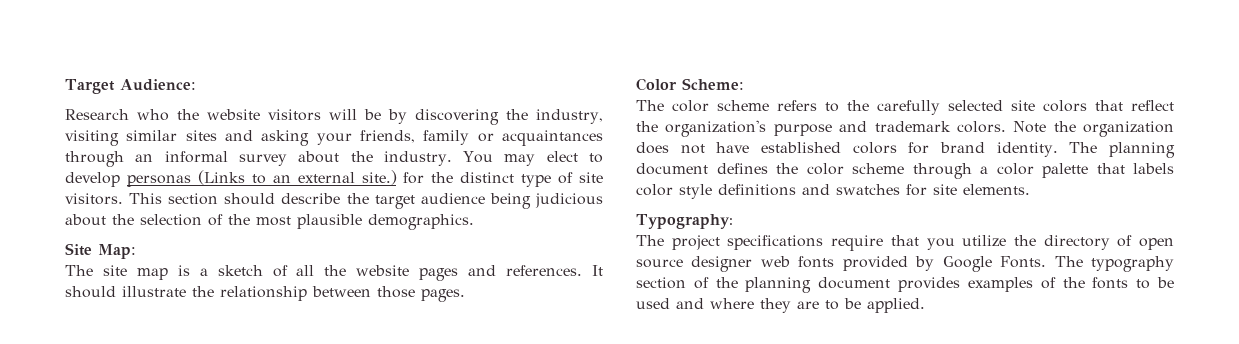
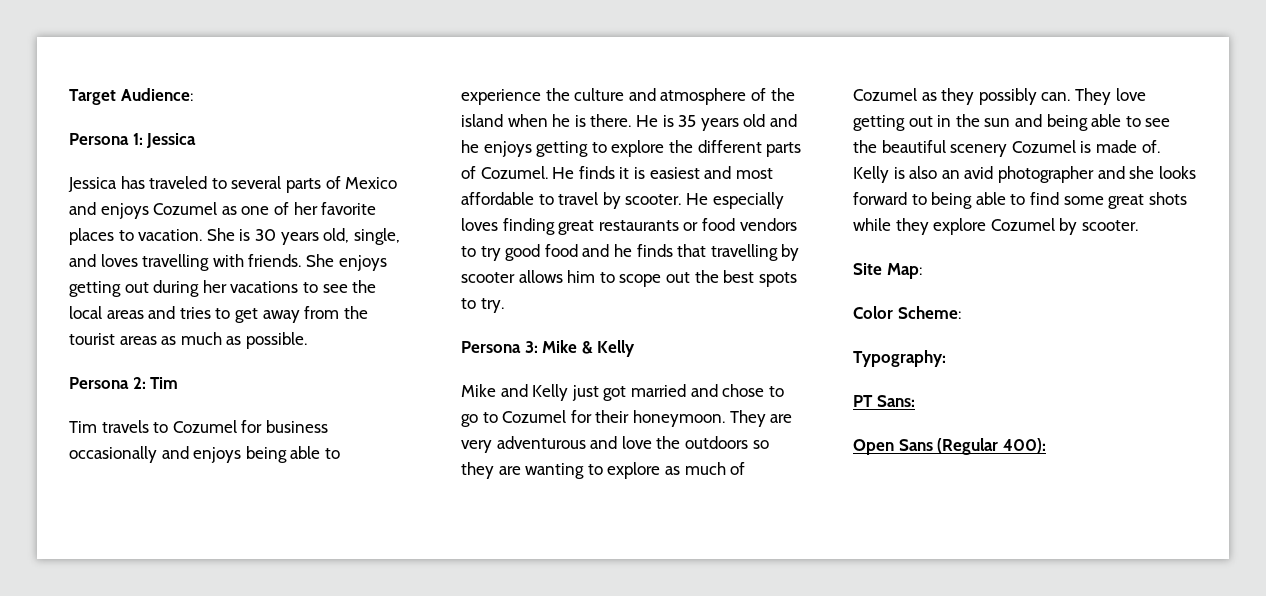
[65,109,604,125] [65,130,603,146] [65,151,604,167] [65,170,603,187] [65,193,603,209] [65,214,474,230] [65,243,136,259] [65,265,603,281] [65,286,465,302] [636,78,744,91] [636,100,1174,115] [636,120,1174,137] [636,142,1175,158] [636,163,1174,179] [636,184,1030,199] [636,214,733,229] [636,235,1174,251] [636,256,1174,272] [636,277,1174,293] [636,298,925,313] Research who the website visitors will be by discovering the industry, visiting similar sites and asking your friends, family or acquaintances through an informal survey about the industry. You may elect to develop personas (Links to an external site.) for the distinct type of site visitors. This section should describe the target audience being judicious about the selection of the most plausible demographics. // Site Map: // The site map is a sketch of all the website pages and references. It should illustrate the relationship between those pages. // Color Scheme: // The color scheme refers to the carefully selected site colors that reflect the organization's purpose and trademark colors. Note the organization does not have established colors for brand identity. The planning document defines the color scheme through a color palette that labels color style definitions and swatches for site elements. // Typography: // The project specifications require that you utilize the directory of open source designer web fonts provided by Google Fonts. The typography section of the planning document provides examples of the fonts to be used and where they are to be applied. -> [69,133,197,148] [68,176,398,193] [69,202,377,219] [69,228,400,245] [69,254,387,271] [69,280,377,297] [69,306,368,323] [69,332,307,349] [69,377,179,389] [69,420,328,433] [69,446,340,463] [461,88,795,105] [461,114,797,131] [461,140,802,157] [461,166,773,179] [461,192,784,209] [461,218,797,235] [461,244,800,261] [461,270,797,287] [461,298,504,313] [461,340,636,357] [461,384,784,401] [461,410,793,427] [461,436,769,453] [461,462,746,479] [853,88,1146,105] [853,114,1171,131] [853,140,1160,157] [853,166,1196,183] [853,192,1187,209] [853,218,1138,235] [853,263,922,279] [853,306,961,319] [853,350,946,367] [853,395,915,407] [853,438,1046,455] Persona 1: Jessica // Jessica has traveled to several parts of Mexico and enjoys Cozumel as one of her favorite places to vacation. She is 30 years old, single, and loves travelling with friends. She enjoys getting out during her vacations to see the local areas and tries to get away from the tourist areas as much as possible. // Persona 2: Tim // Tim travels to Cozumel for business occasionally and enjoys being able to experience the culture and atmosphere of the island when he is there. He is 35 years old and he enjoys getting to explore the different parts of Cozumel. He finds it is easiest and most affordable to travel by scooter. He especially loves finding great restaurants or food vendors to try good food and he finds that travelling by scooter allows him to scope out the best spots to try. // Persona 3: Mike & Kelly // Mike and Kelly just got married and chose to go to Cozumel for their honeymoon. They are very adventurous and love the outdoors so they are wanting to explore as much of Cozumel as they possibly can. They love getting out in the sun and being able to see the beautiful scenery Cozumel is made of. Kelly is also an avid photographer and she looks forward to being able to find some great shots while they explore Cozumel by scooter. // Site Map: // Color Scheme: // Typography: // PT Sans: // Open Sans (Regular 400):

